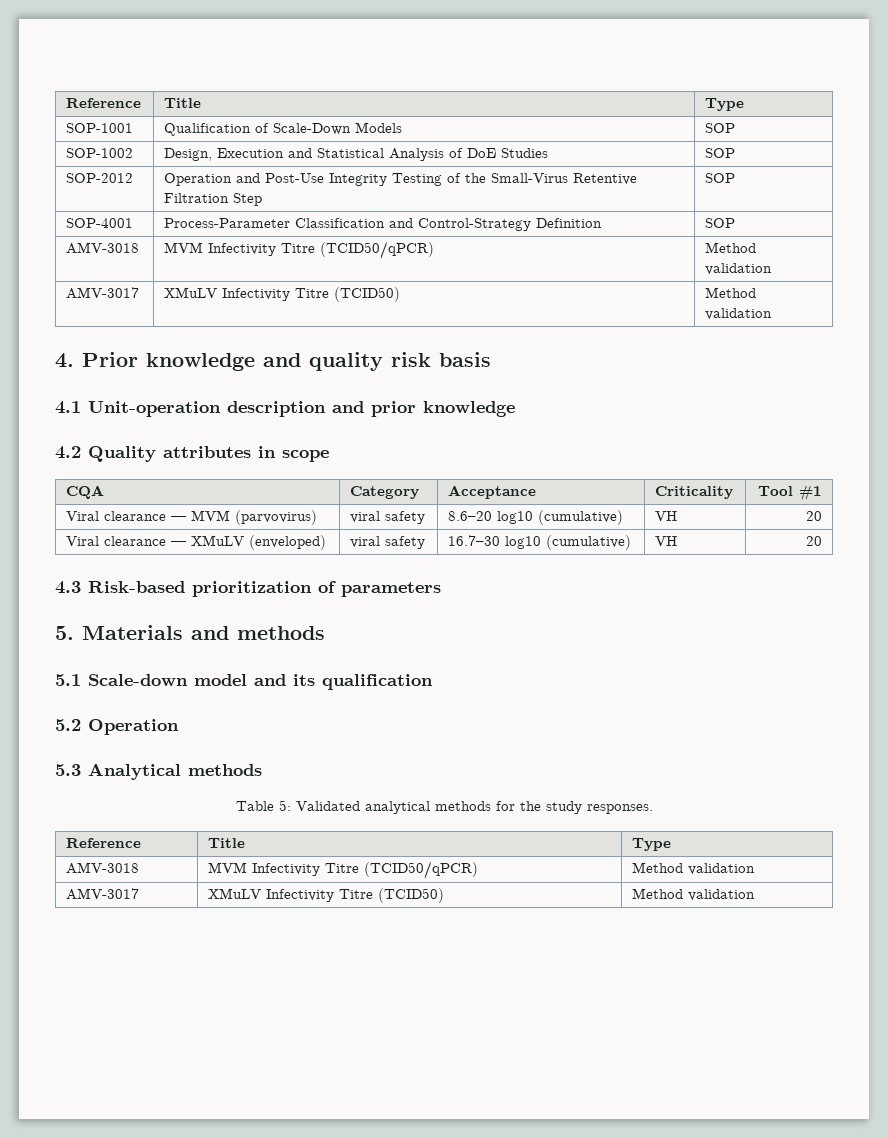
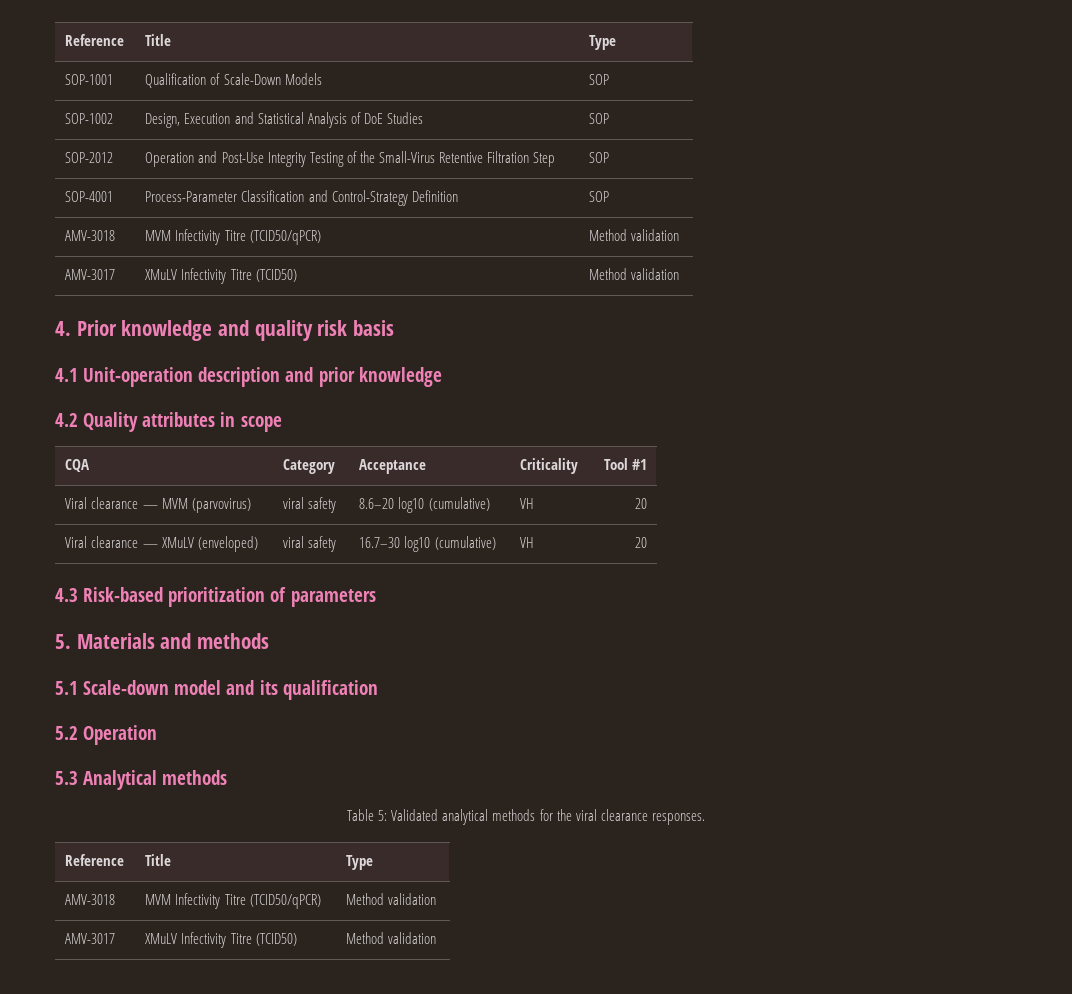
[545,801,582,814] study -> [575,809,648,821] viral clearance

